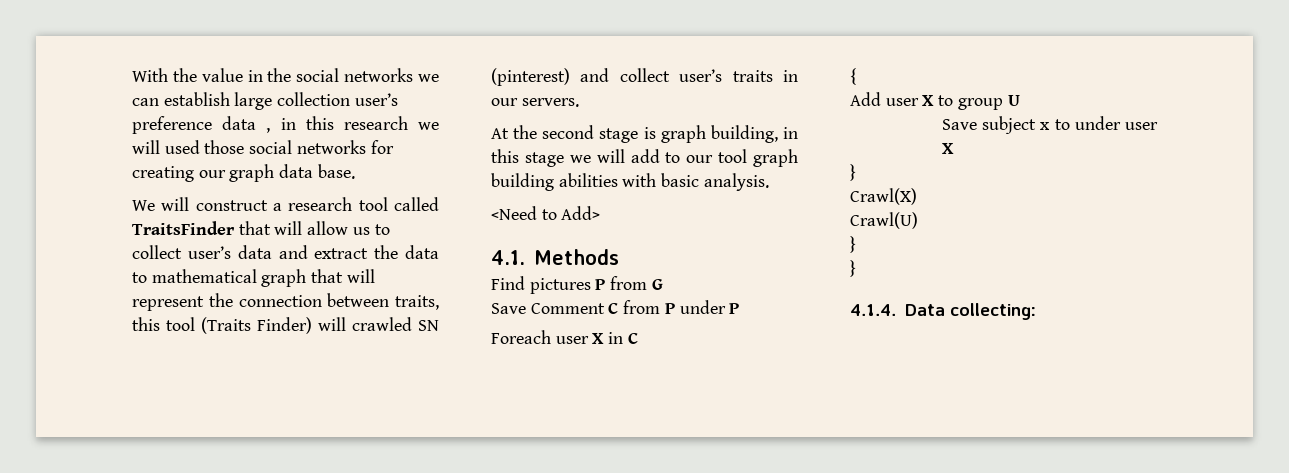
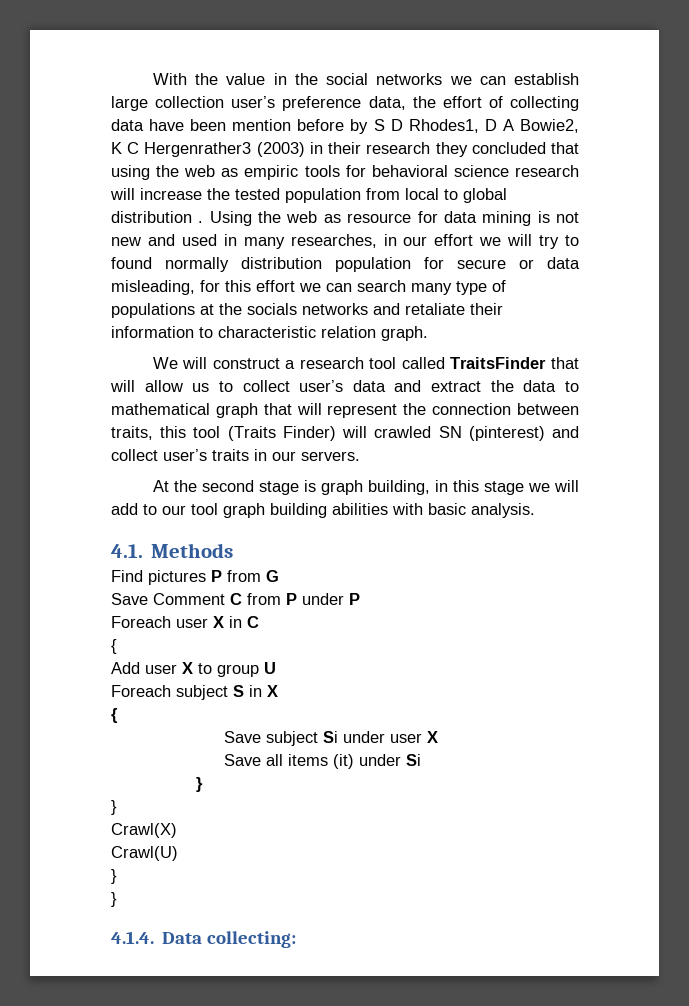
[222,116,439,133] [132,140,394,154] [132,164,355,182] data , in this research we will used those social networks for creating our graph data base. -> [368,96,579,111] [111,119,579,134] [111,142,579,157] [111,165,579,180] [110,188,507,203] [111,211,580,226] [111,234,580,249] [111,257,580,272] [111,280,506,295] [111,303,503,318] [111,326,428,341] data, the effort of collecting data have been mention before by S D Rhodes1, D A Bowie2, K C Hergenrather3 (2003) in their research they concluded that using the web as empiric tools for behavioral science research will increase the tested population from local to global distribution . Using the web as resource for data mining is not new and used in many researches, in our effort we will try to found normally distribution population for secure or data misleading, for this effort we can search many type of populations at the socials networks and retaliate their information to characteristic relation graph.
[491,206,601,220] // <Need to Add> -> (535, 510) none
(1020, 100) none -> [111,685,278,700] [111,708,118,723] // Foreach subject S in X // {
[1040,119,1070,130] x to -> [323,731,339,743] Si
(955, 148) none -> [224,754,422,769] [196,777,204,792] // Save all items (it) under Si // }

